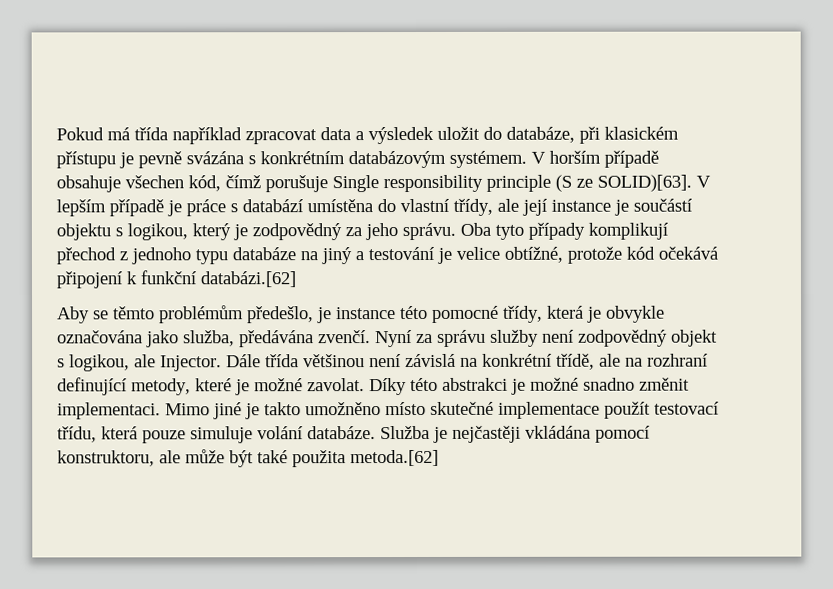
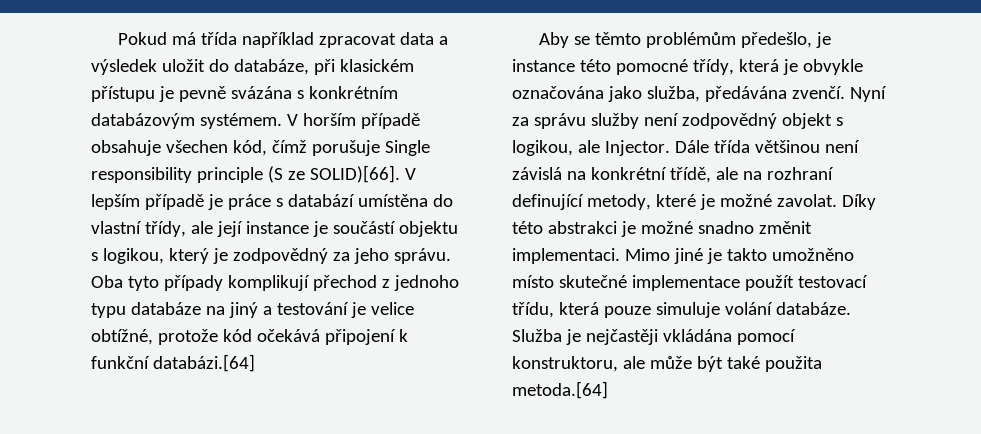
[597,174,692,192] SOLID)[63]. -> [309,165,400,183] SOLID)[66].
[200,271,296,288] databázi.[62] -> [152,354,255,372] databázi.[64]
[350,449,439,467] metoda.[62] -> [512,381,608,399] metoda.[64]

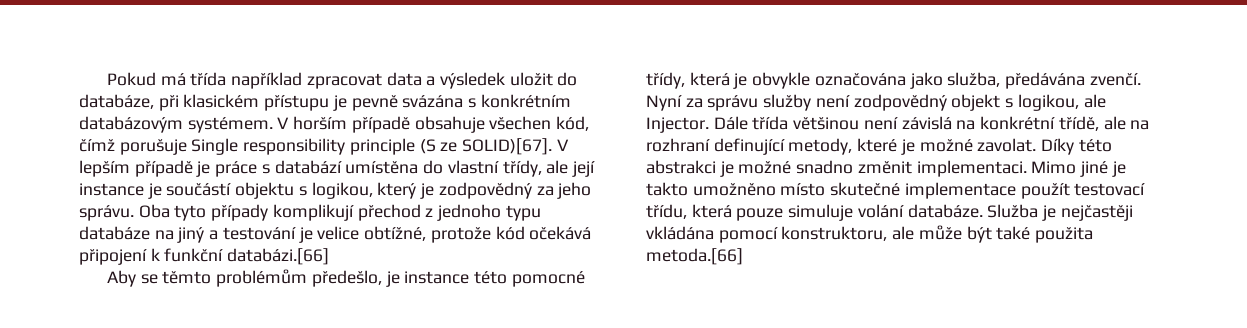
[309,165,400,183] SOLID)[66]. -> [462,138,553,155] SOLID)[67].
[152,354,255,372] databázi.[64] -> [227,248,330,265] databázi.[66]
[512,381,608,399] metoda.[64] -> [646,248,743,265] metoda.[66]

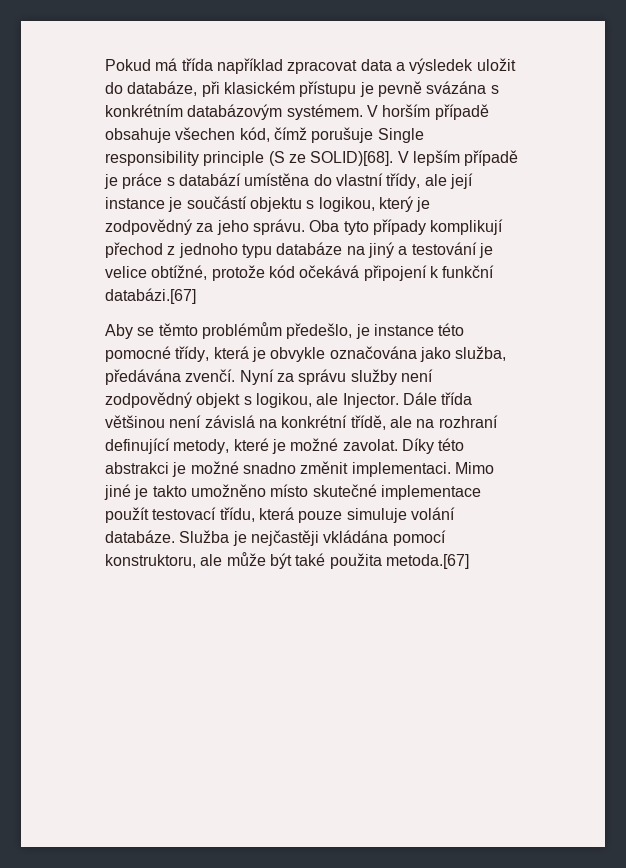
[462,138,553,155] SOLID)[67]. -> [310,151,394,166] SOLID)[68].
[227,248,330,265] databázi.[66] -> [105,288,196,304] databázi.[67]
[646,248,743,265] metoda.[66] -> [385,554,469,569] metoda.[67]

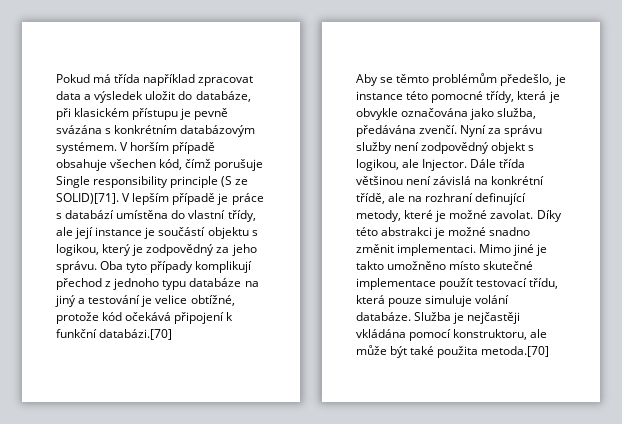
[310,151,394,166] SOLID)[68]. -> [56,193,119,204] SOLID)[71].
[105,288,196,304] databázi.[67] -> [99,329,173,340] databázi.[70]
[385,554,469,569] metoda.[67] -> [481,346,550,357] metoda.[70]

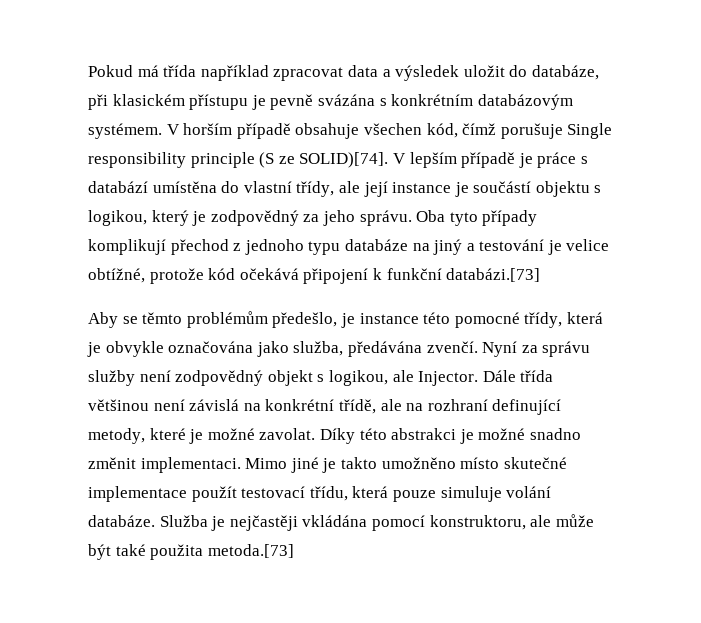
[56,193,119,204] SOLID)[71]. -> [299,152,389,168] SOLID)[74].
[99,329,173,340] databázi.[70] -> [446,268,541,282] databázi.[73]
[481,346,550,357] metoda.[70] -> [207,544,294,558] metoda.[73]

